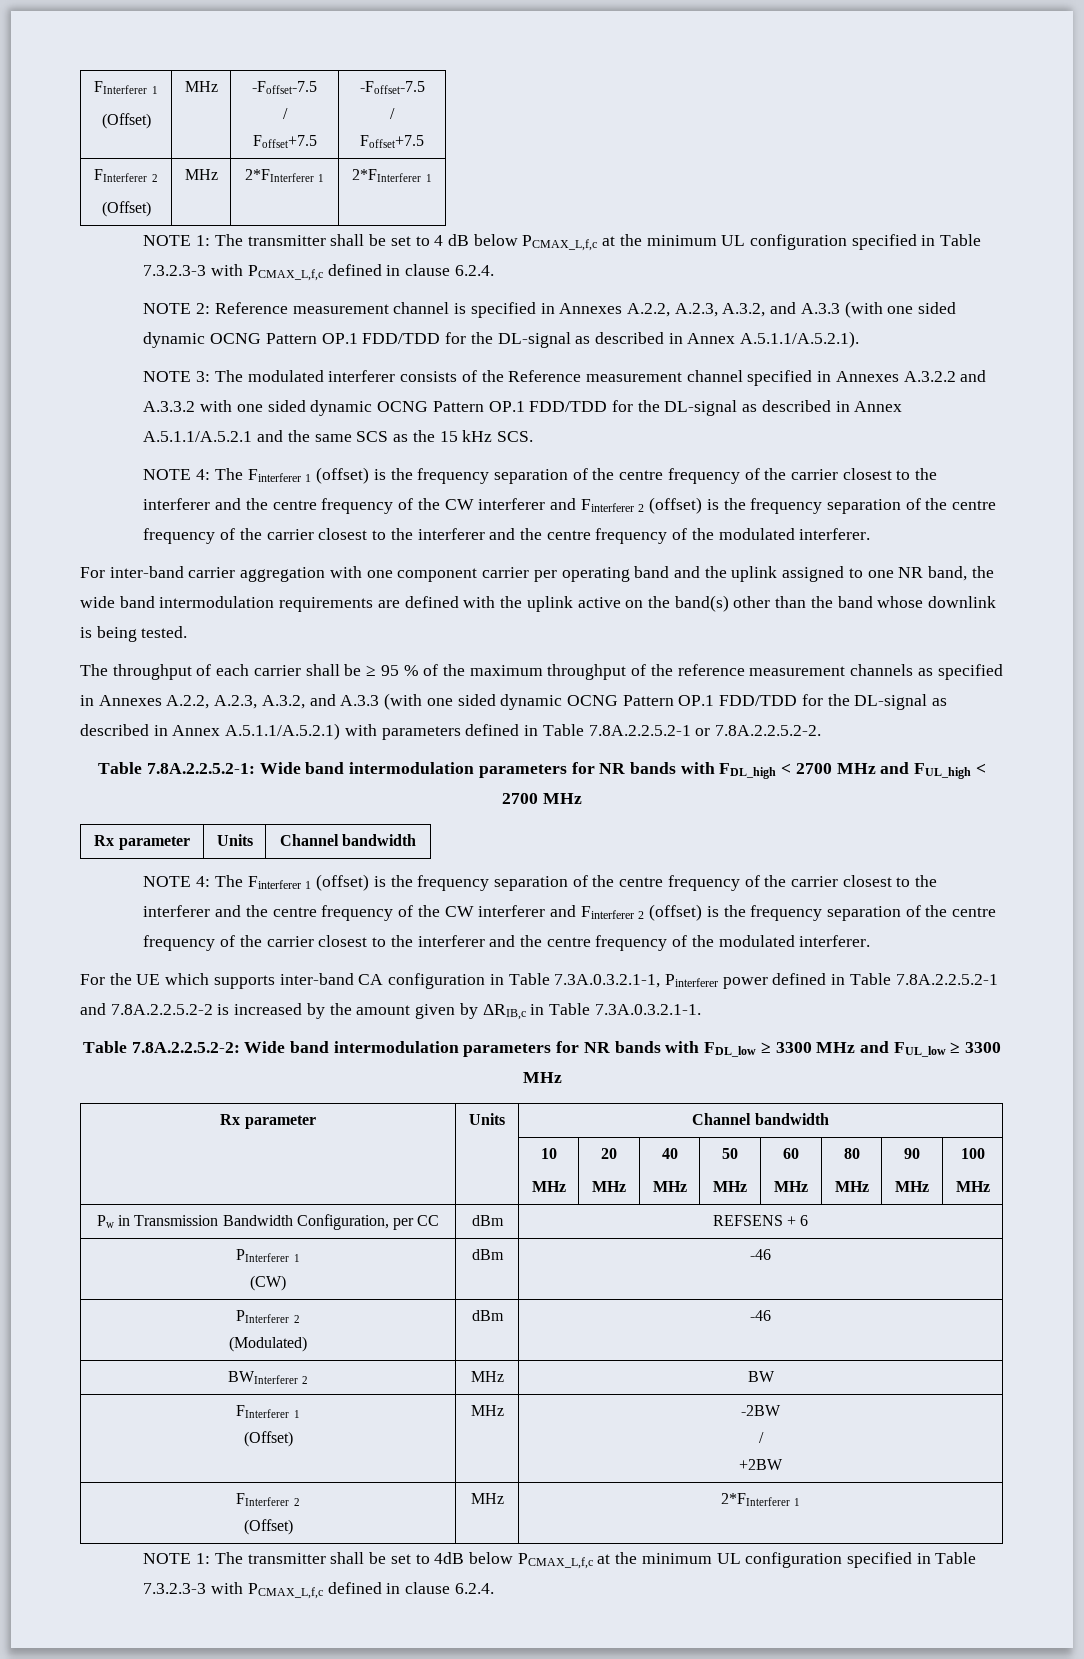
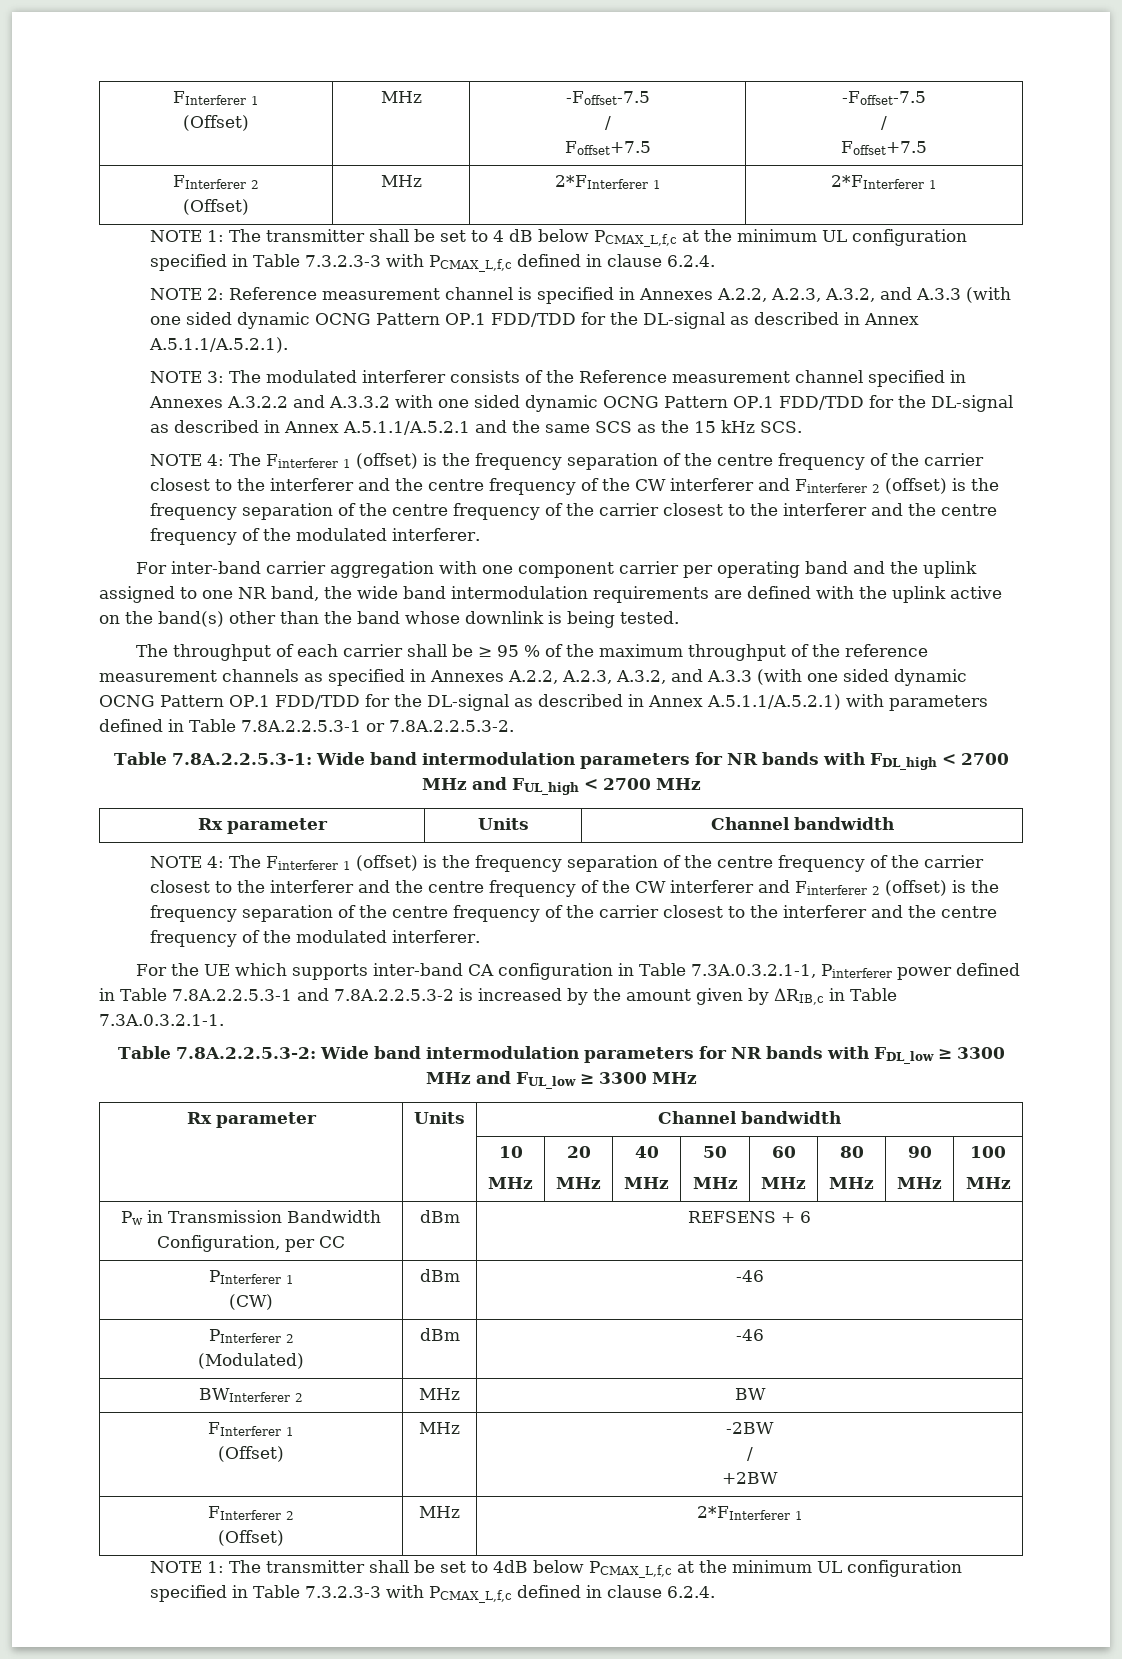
[588,725,821,736] [98,762,255,774] 7.8A.2.2.5.2-1 or 7.8A.2.2.5.2-2. // Table 7.8A.2.2.5.2-1: -> [240,720,514,732] [113,752,312,765] 7.8A.2.2.5.3-1 or 7.8A.2.2.5.3-2. // Table 7.8A.2.2.5.3-1:
[895,974,998,985] [80,1003,213,1015] 7.8A.2.2.5.2-1 and 7.8A.2.2.5.2-2 -> [171,988,454,1001] 7.8A.2.2.5.3-1 and 7.8A.2.2.5.3-2
[131,1042,240,1053] 7.8A.2.2.5.2-2: -> [175,1047,316,1059] 7.8A.2.2.5.3-2:

